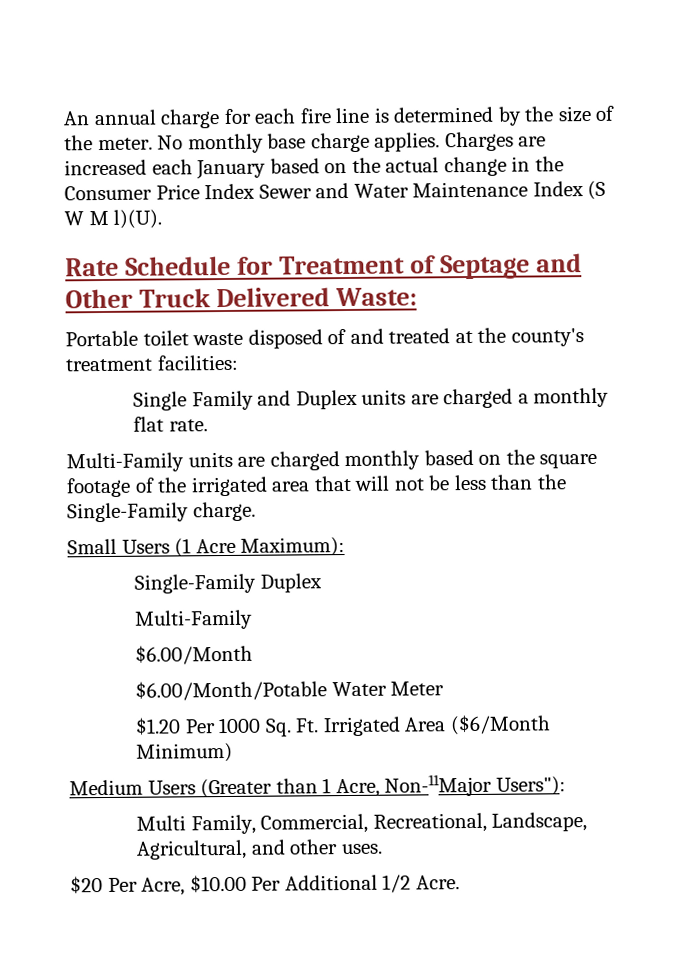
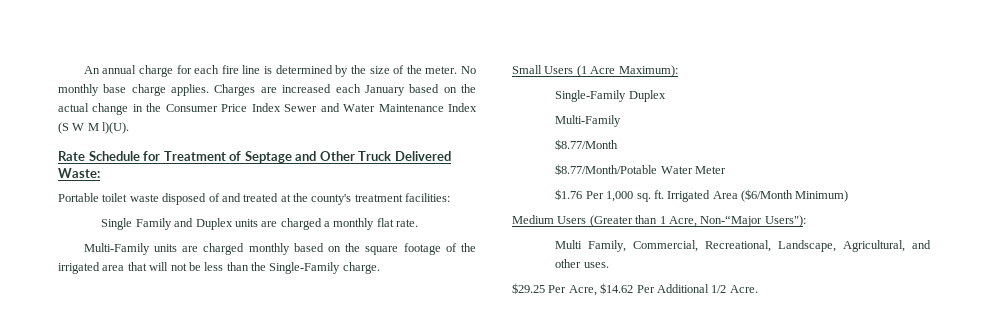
[135,644,254,665] [135,680,328,701] $6.00/Month // $6.00/Month/Potable -> [555,139,619,150] [555,164,658,175] $8.77/Month // $8.77/Month/Potable
[135,717,320,737] $1.20 Per 1000 Sq. Ft. -> [555,189,664,202] $1.76 Per 1,000 sq. ft.
[384,774,493,797] Non-11Major -> [700,215,763,227] Non-“Major
[70,876,103,894] $20 -> [512,283,545,294] $29.25
[189,874,247,893] $10.00 -> [600,283,634,294] $14.62

